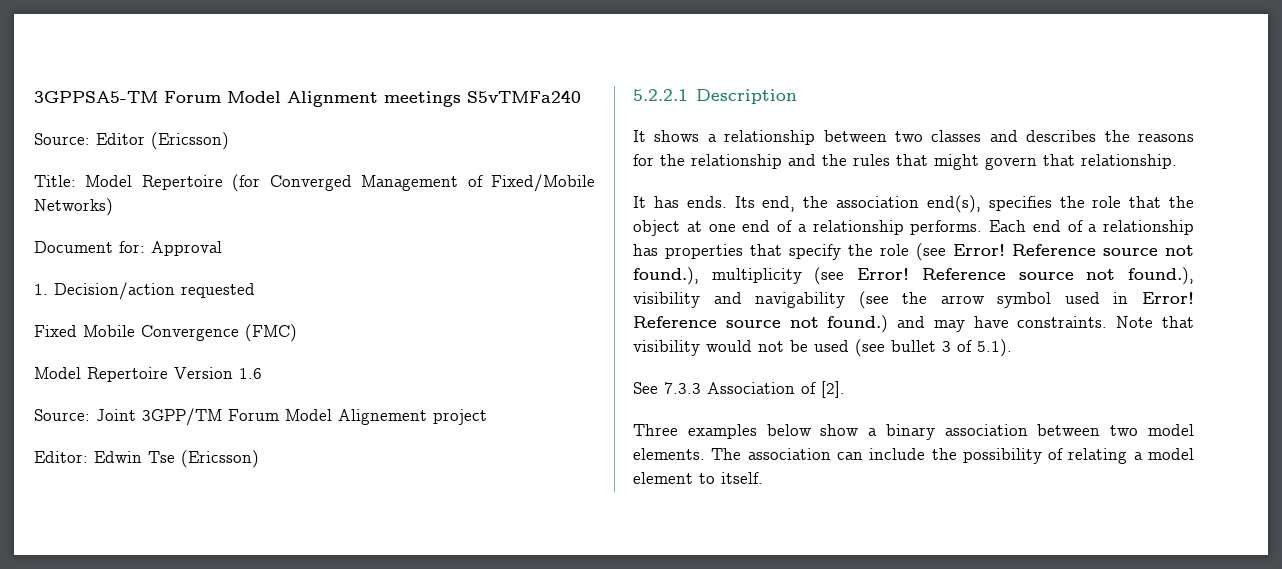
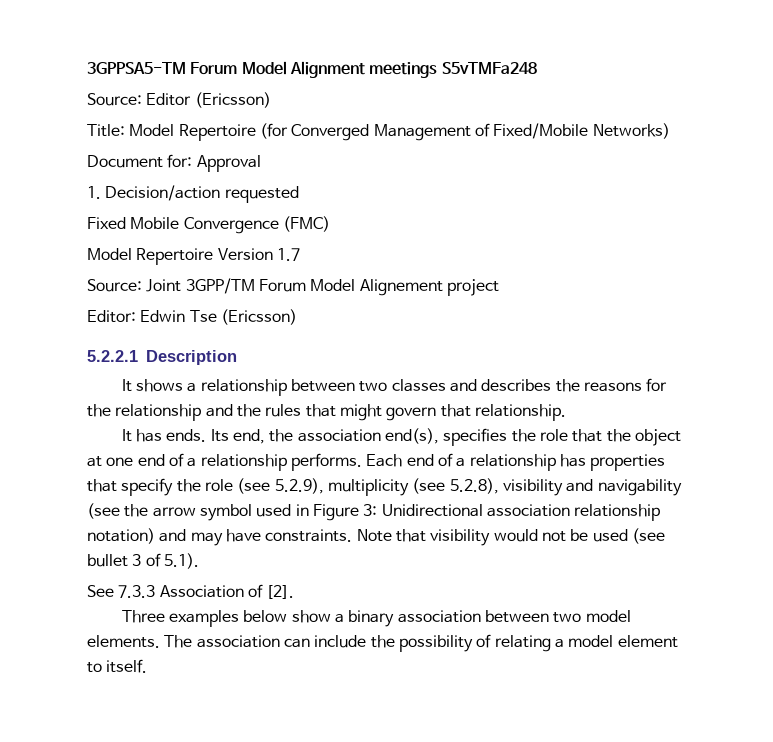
[467,90,581,103] S5vTMFa240 -> [441,62,537,74] S5vTMFa248
[239,368,262,379] 1.6 -> [276,248,300,261] 1.7
[953,244,1194,256] [633,267,1194,285] Error! Reference source not found.), multiplicity (see Error! Reference source not found.), -> [274,478,499,496] 5.2.9), multiplicity (see 5.2.8),
[1142,292,1194,304] [633,315,889,333] Error! Reference source not found.) -> [312,504,661,521] [87,528,155,544] Figure 3: Unidirectional association relationship notation)

